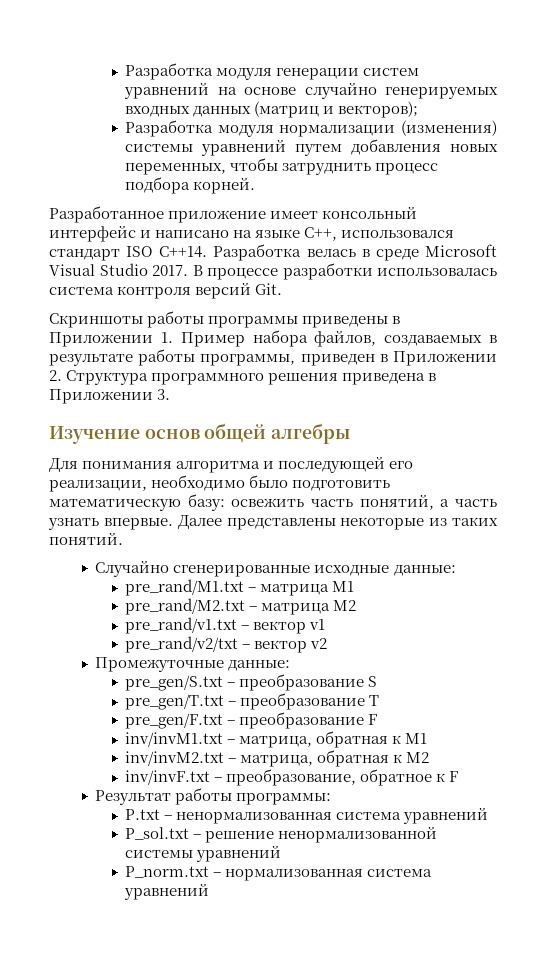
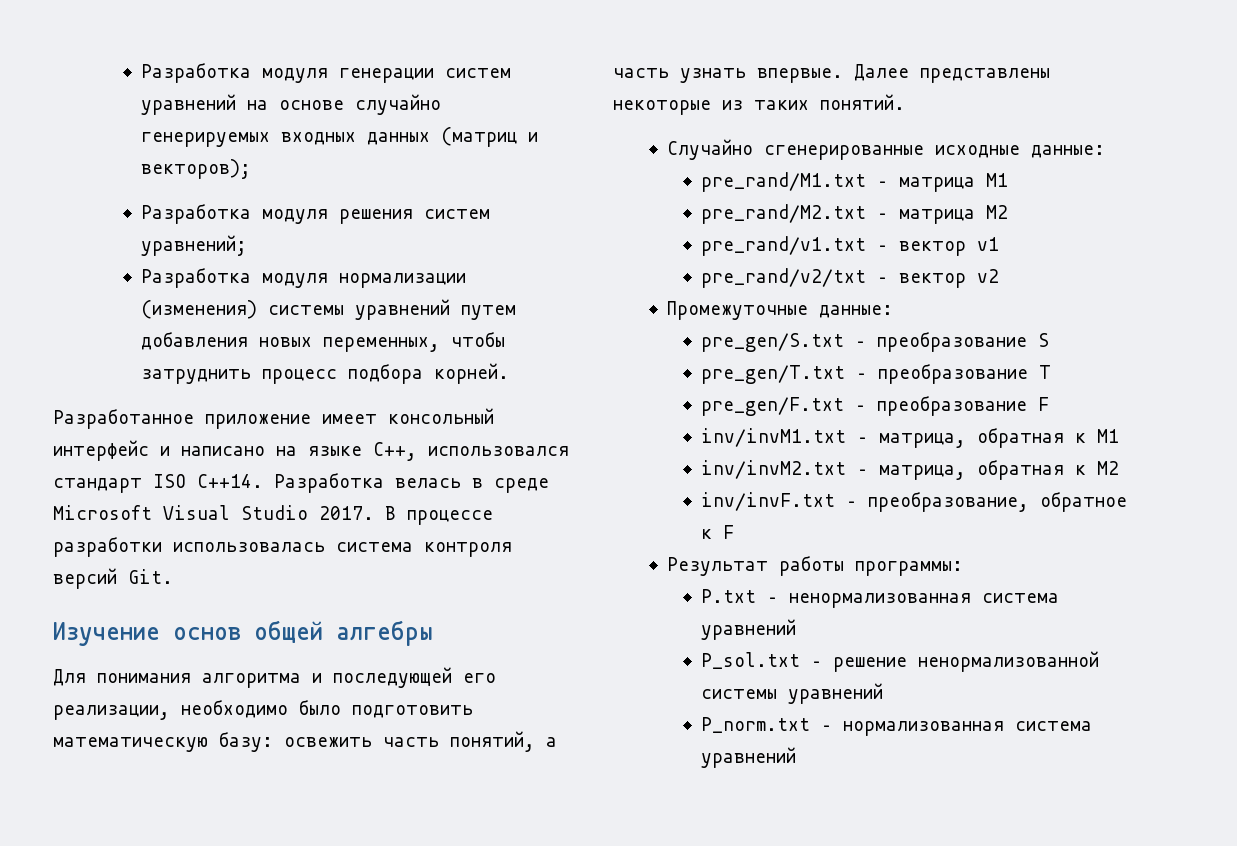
(419, 109) none -> [140,204,490,224] [140,235,247,256] // Разработка модуля решения систем уравнений;
[49,311,401,328] [49,330,497,347] [49,349,497,366] [49,370,437,385] [49,389,171,404] // Скриншоты работы программы приведены в Приложении 1. Пример набора файлов, создаваемых в результате работы программы, приведен в Приложении 2. Структура программного решения приведена в Приложении 3. -> (173, 576) none

